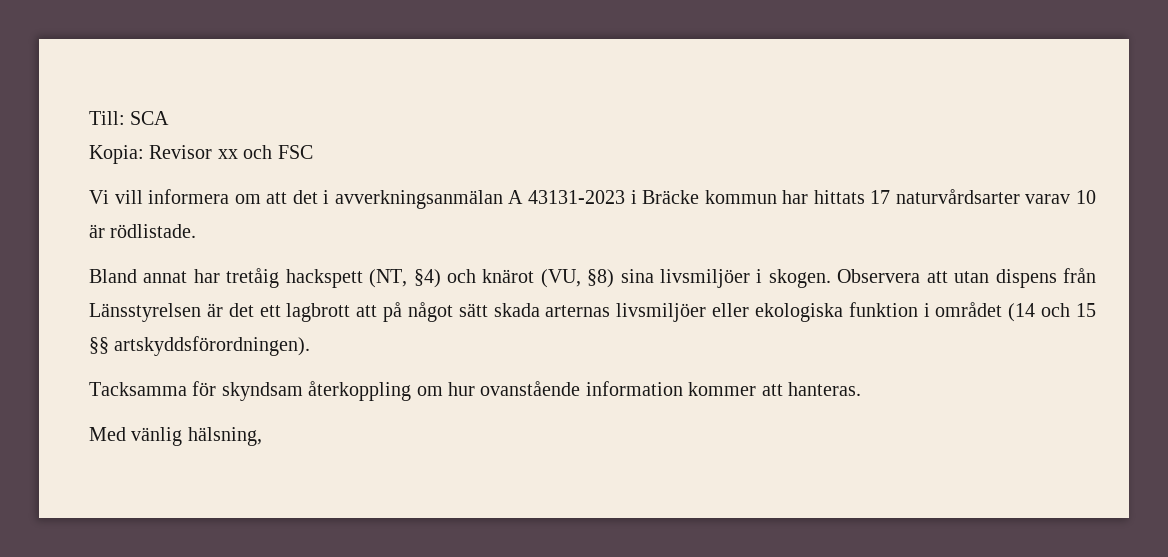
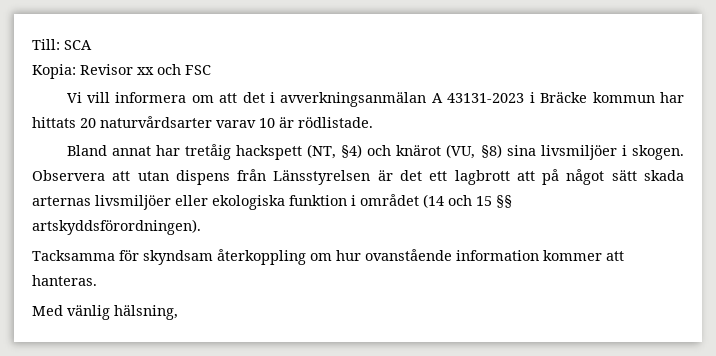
[870,190,891,204] 17 -> [80,118,96,128] 20

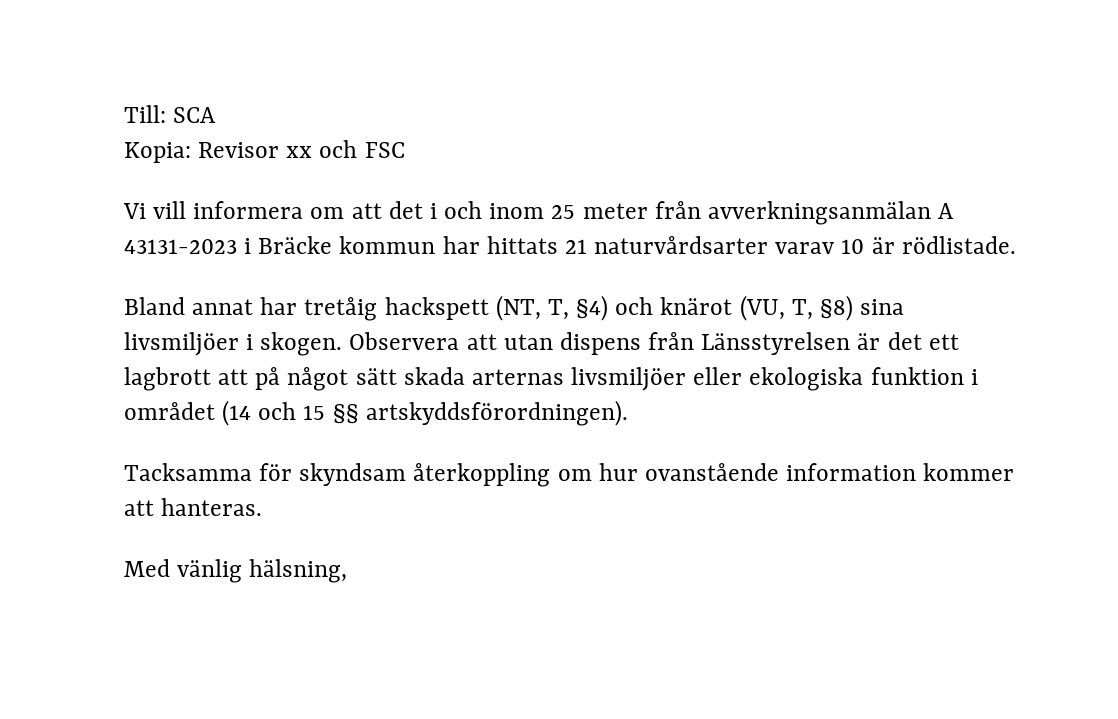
(276, 97) none -> [444,201,701,219] och inom 25 meter från
[80,118,96,128] 20 -> [564,239,587,254] 21
(337, 151) none -> [547,299,569,320] T,
(476, 151) none -> [791,299,813,320] T,

